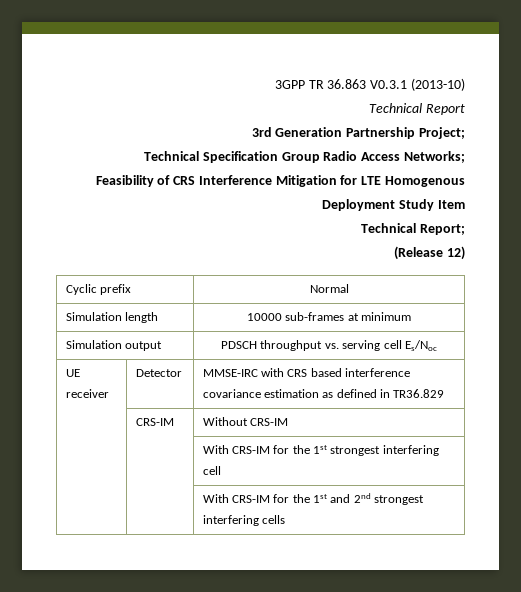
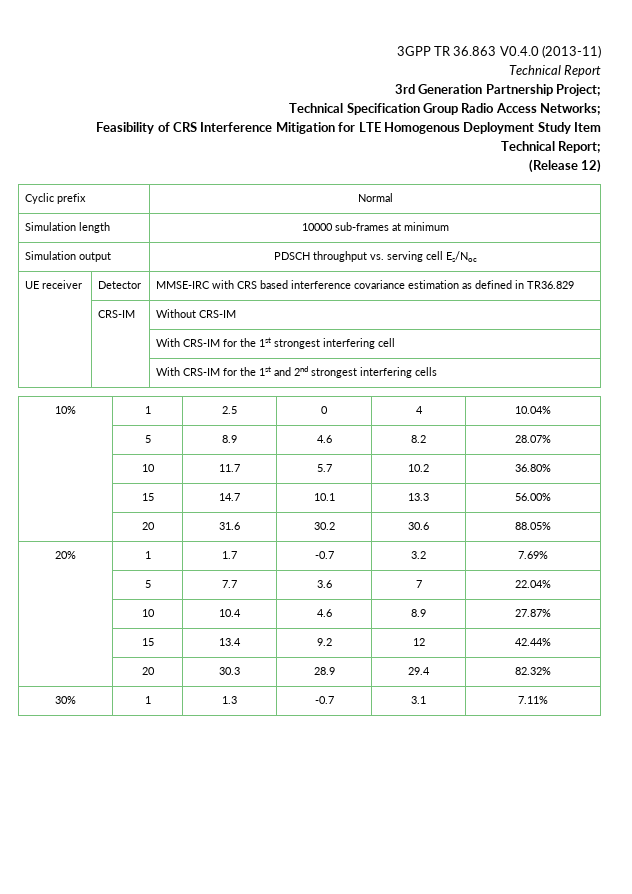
[370,78,465,91] V0.3.1 (2013-10) -> [499,45,601,58] V0.4.0 (2013-11)
(285, 519) none -> [55,406,76,414] [144,406,151,414] [222,406,237,414] [321,406,328,414] [415,406,423,414] [515,406,551,414] [144,435,151,443] [222,435,237,443] [316,435,332,443] [411,435,426,443] [515,435,551,443] [141,464,155,472] [219,464,240,472] [316,464,332,472] [408,464,429,472] [515,464,551,472] [141,493,154,501] [219,493,240,501] [313,493,335,501] [408,493,429,501] [515,493,551,501] [141,522,155,530] [219,522,240,530] [313,522,335,530] [408,522,429,530] [515,522,551,530] [55,551,76,559] [144,551,151,559] [222,551,237,559] [314,551,334,559] [411,551,426,559] [518,551,548,559] [144,580,151,588] [222,580,237,588] [316,580,332,588] [415,580,422,588] [515,580,551,588] [141,609,155,617] [219,609,241,617] [316,609,332,617] [411,609,426,617] [515,609,551,617] [141,638,154,646] [219,638,241,646] [316,638,332,646] [412,638,425,646] [515,638,551,646] [141,667,155,675] [219,667,240,675] [313,667,335,675] [408,667,430,675] [515,667,551,675] [55,696,76,704] [144,696,151,704] [222,696,237,704] [314,696,334,704] [411,696,426,704] [518,696,548,704] // 10% | 1 | 2.5 | 0 | 4 | 10.04% // | 5 | 8.9 | 4.6 | 8.2 | 28.07% // | 10 | 11.7 | 5.7 | 10.2 | 36.80% // | 15 | 14.7 | 10.1 | 13.3 | 56.00% // | 20 | 31.6 | 30.2 | 30.6 | 88.05% // 20% | 1 | 1.7 | -0.7 | 3.2 | 7.69% // | 5 | 7.7 | 3.6 | 7 | 22.04% // | 10 | 10.4 | 4.6 | 8.9 | 27.87% // | 15 | 13.4 | 9.2 | 12 | 42.44% // | 20 | 30.3 | 28.9 | 29.4 | 82.32% // 30% | 1 | 1.3 | -0.7 | 3.1 | 7.11%

